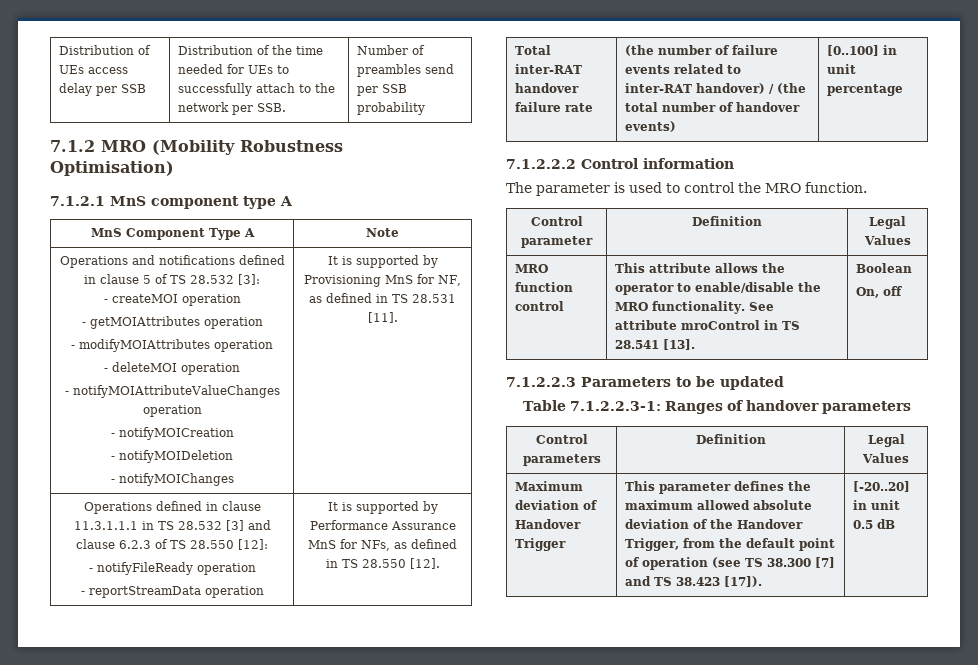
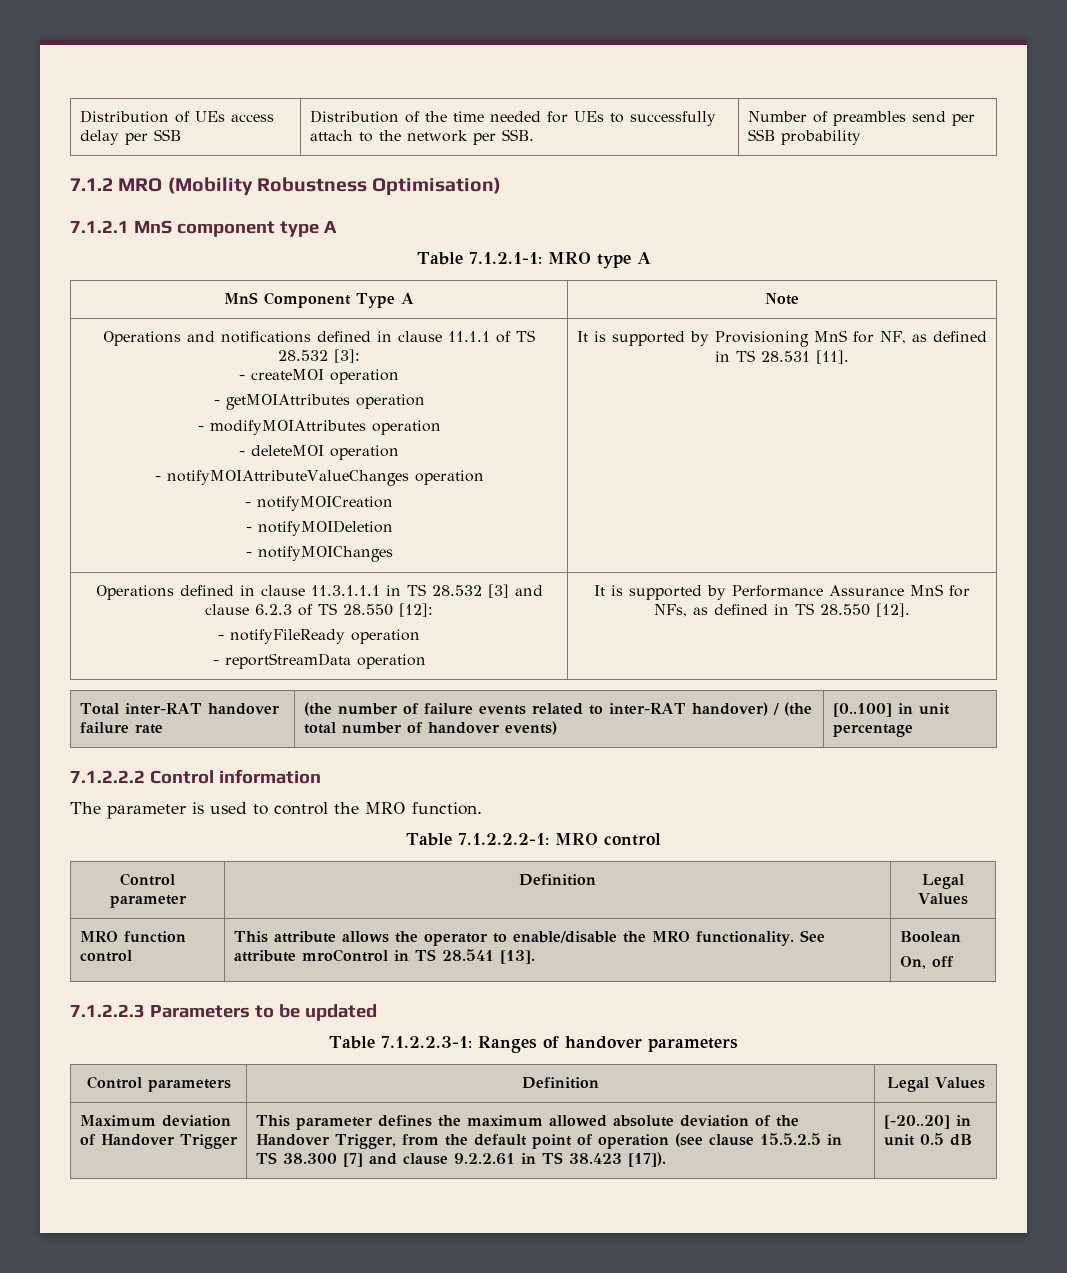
(293, 201) none -> [416,252,651,269] // Table 7.1.2.1-1: MRO type A
[143,275,151,284] 5 -> [448,331,490,342] 11.1.1
(867, 187) none -> [406,833,661,846] // Table 7.1.2.2.2-1: MRO control
(741, 562) none -> [708,1133,842,1146] clause 15.5.2.5 in
(651, 581) none -> [402,1153,536,1165] clause 9.2.2.61 in

